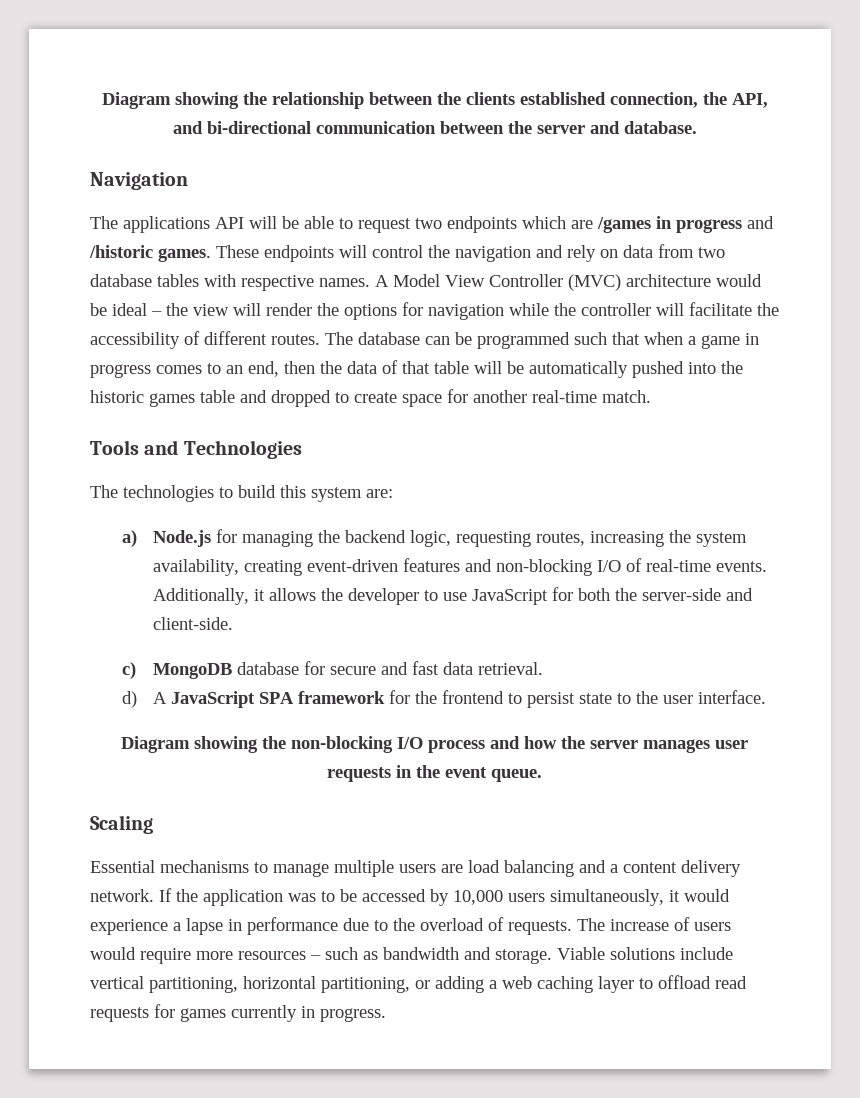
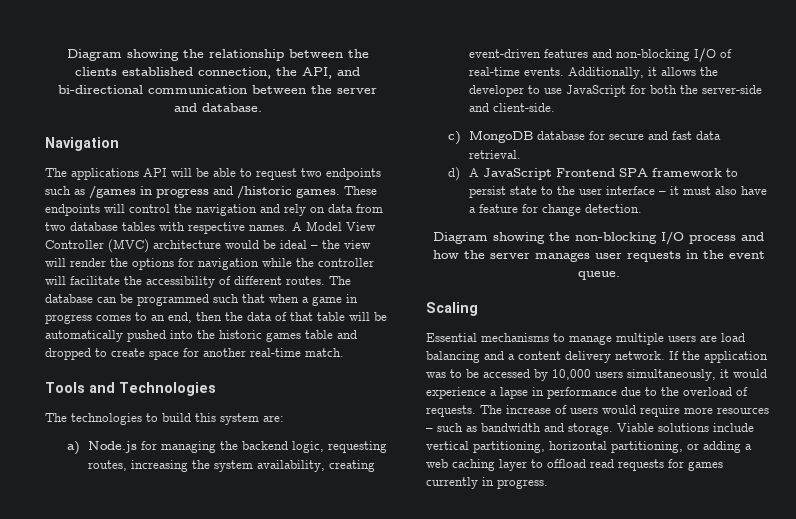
[522,216,593,229] which are -> [45,186,85,195] such as
(256, 699) none -> [556,168,616,177] Frontend
[389,690,505,704] for the frontend -> (723, 172) none
[698,690,767,704] interface. -> [606,186,768,195] [469,204,643,216] interface – it must also have a feature for change detection.

